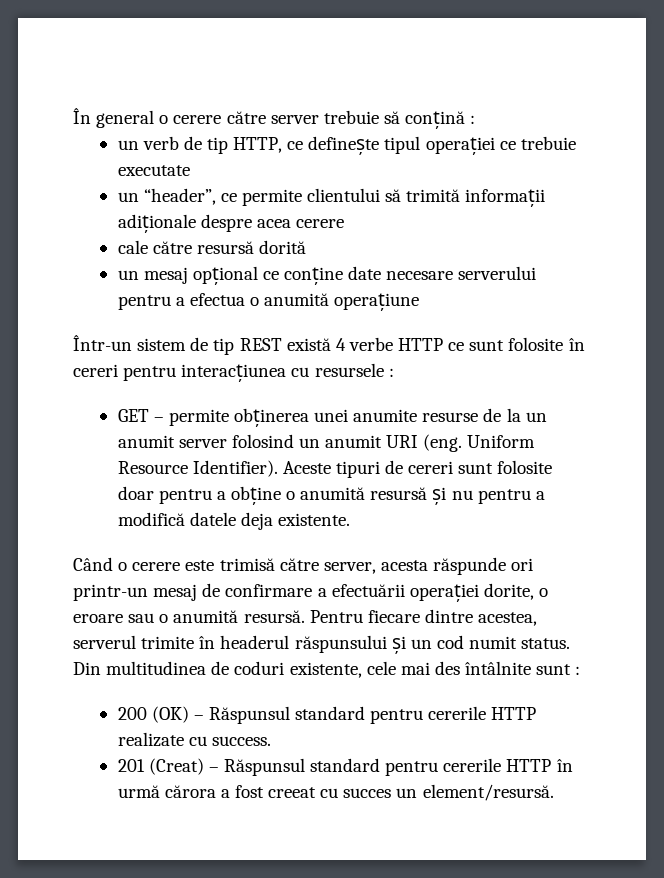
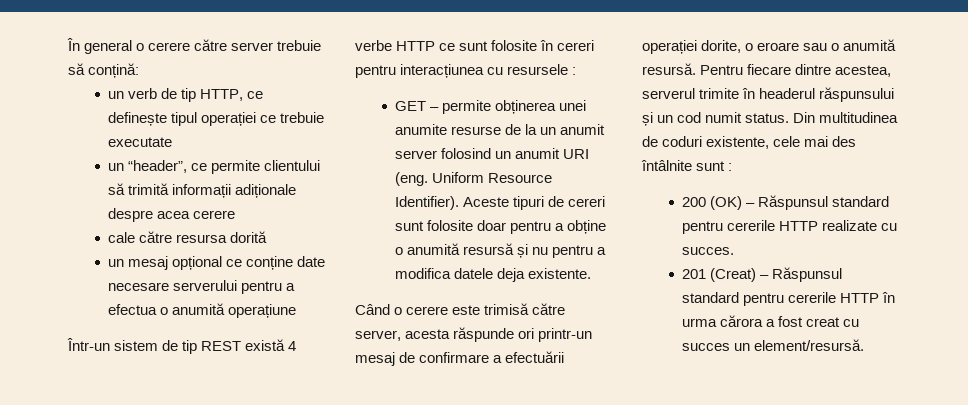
[405,111,476,129] conțină : -> [88,63,140,78] conțină:
[196,241,254,254] resursă -> [176,234,228,243] resursa
[117,512,185,526] modifică -> [395,268,452,279] modifica
[211,736,271,746] success. -> [682,247,735,255] succes.
[117,785,160,798] urmă -> [682,318,718,327] urma
[268,787,317,798] creeat -> [806,317,841,327] creat

